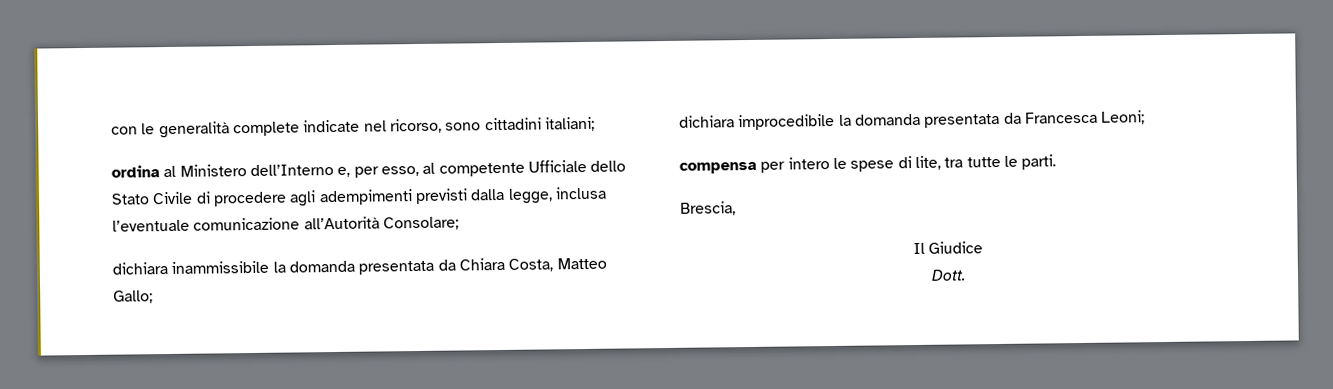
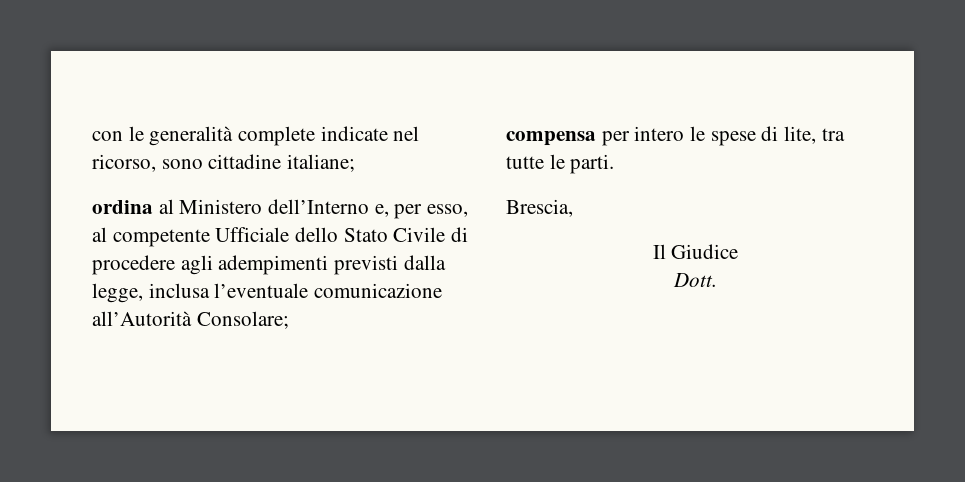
[484,116,595,132] cittadini italiani; -> [208,154,356,172] cittadine italiane;
[112,257,607,275] [113,290,153,304] [679,110,1146,131] // dichiara inammissibile la domanda presentata da Chiara Costa, Matteo Gallo; // dichiara improcedibile la domanda presentata da Francesca Leoni; -> (289, 320) none

